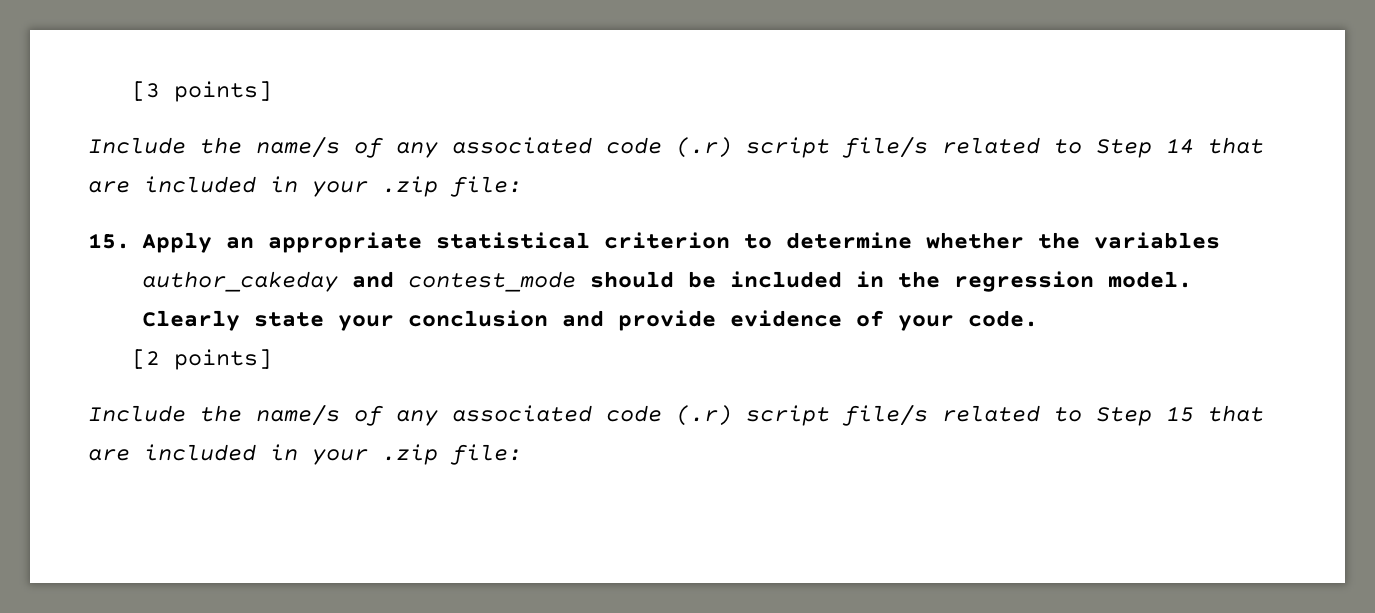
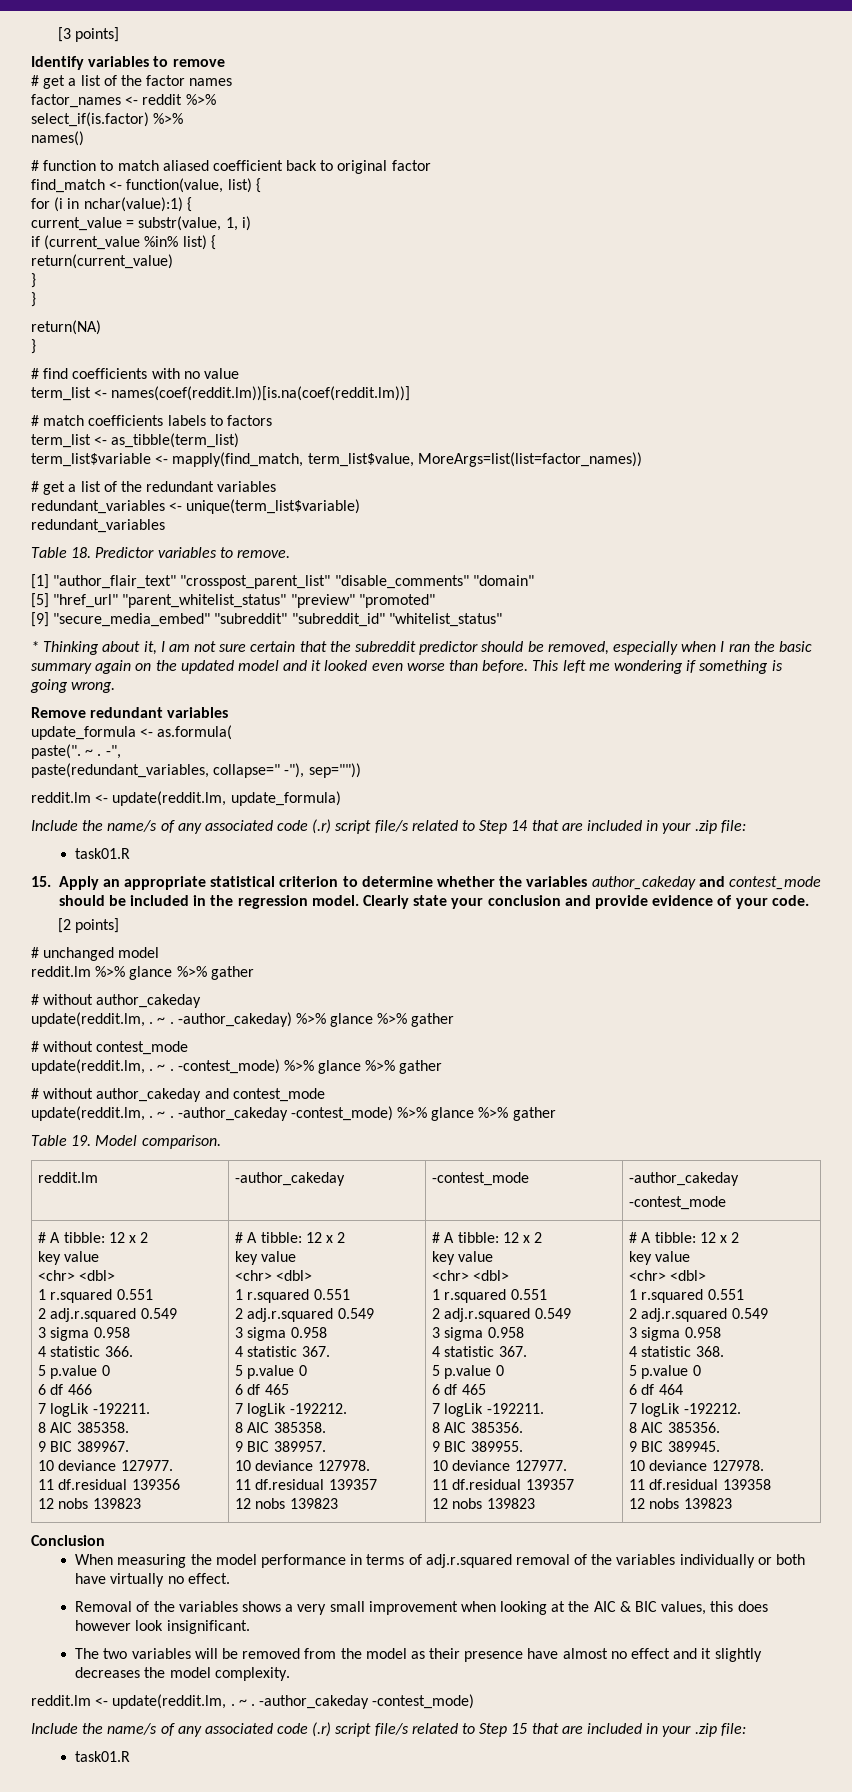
(272, 91) none -> [31,56,225,70] [31,75,233,89] [31,94,216,108] [31,112,184,127] [31,131,84,146] [31,160,431,174] [31,178,261,193] [31,197,192,212] [31,216,251,231] [31,235,216,250] [31,254,173,269] [31,273,36,288] [31,292,36,307] [31,320,101,335] [31,339,36,354] [31,368,239,379] [31,386,411,401] [31,415,272,426] [31,433,240,448] [31,452,642,467] [31,481,277,495] [31,499,361,514] [31,519,165,533] [31,547,290,558] [31,574,534,589] [31,593,435,608] [31,612,502,627] [31,641,812,655] [31,660,783,674] [30,679,116,693] [31,707,229,718] [31,725,233,740] [31,744,121,759] [31,763,361,778] [31,791,341,806] // Identify variables to remove // # get a list of the factor names // factor_names <- reddit %>% // select_if(is.factor) %>% // names() // # function to match aliased coefficient back to original factor // find_match <- function(value, list) { // for (i in nchar(value):1) { // current_value = substr(value, 1, i) // if (current_value %in% list) { // return(current_value) // } // } // return(NA) // } // # find coefficients with no value // term_list <- names(coef(reddit.lm))[is.na(coef(reddit.lm))] // # match coefficients labels to factors // term_list <- as_tibble(term_list) // term_list$variable <- mapply(find_match, term_list$value, MoreArgs=list(list=factor_names)) // # get a list of the redundant variables // redundant_variables <- unique(term_list$variable) // redundant_variables // Table 18. Predictor variables to remove. // [1] "author_flair_text" "crosspost_parent_list" "disable_comments" "domain" // [5] "href_url" "parent_whitelist_status" "preview" "promoted" // [9] "secure_media_embed" "subreddit" "subreddit_id" "whitelist_status" // * Thinking about it, I am not sure certain that the subreddit predictor should be removed, especially when I ran the basic summary again on the updated model and it looked even worse than before. This left me wondering if something is going wrong. // Remove redundant variables // update_formula <- as.formula( // paste(". ~ . -", // paste(redundant_variables, collapse=" -"), sep="")) // reddit.lm <- update(reddit.lm, update_formula)
(522, 186) none -> [75,848,131,859] // task01.R
(272, 359) none -> [31,947,160,961] [31,966,254,980] [31,994,202,1008] [31,1012,455,1027] [31,1041,189,1055] [31,1059,443,1074] [31,1088,325,1102] [31,1106,556,1121] [31,1135,221,1149] [38,1172,99,1183] [235,1172,346,1186] [432,1172,530,1186] [629,1172,740,1186] [629,1196,727,1210] [38,1232,149,1243] [38,1251,100,1265] [38,1270,116,1281] [38,1289,153,1303] [38,1308,177,1322] [38,1327,130,1341] [38,1346,133,1357] [38,1365,110,1379] [38,1384,92,1395] [38,1403,150,1417] [38,1422,129,1433] [38,1441,129,1452] [38,1460,173,1471] [38,1479,180,1490] [38,1498,141,1509] [235,1232,346,1243] [235,1251,297,1265] [235,1270,313,1281] [235,1289,350,1303] [235,1308,374,1322] [235,1327,327,1341] [235,1346,330,1357] [235,1365,307,1379] [235,1384,289,1395] [235,1403,347,1417] [235,1422,326,1433] [235,1441,326,1452] [235,1460,370,1471] [235,1479,377,1490] [235,1498,338,1509] [432,1232,543,1243] [432,1251,494,1265] [432,1270,510,1281] [432,1289,547,1303] [432,1308,571,1322] [432,1327,524,1341] [432,1346,527,1357] [432,1365,504,1379] [432,1384,486,1395] [432,1403,544,1417] [432,1422,523,1433] [432,1441,523,1452] [432,1460,567,1471] [432,1479,574,1490] [432,1498,535,1509] [629,1232,740,1243] [629,1251,691,1265] [629,1270,707,1281] [629,1289,744,1303] [629,1308,768,1322] [629,1327,721,1341] [629,1346,724,1357] [629,1365,701,1379] [629,1384,683,1395] [629,1403,741,1417] [629,1422,720,1433] [629,1441,720,1452] [629,1460,764,1471] [629,1479,771,1490] [629,1498,732,1509] [31,1535,105,1546] [75,1554,806,1568] [75,1573,230,1587] [75,1601,768,1615] [75,1620,250,1634] [75,1648,762,1662] [75,1667,290,1681] [31,1694,475,1709] // # unchanged model // reddit.lm %>% glance %>% gather // # without author_cakeday // update(reddit.lm, . ~ . -author_cakeday) %>% glance %>% gather // # without contest_mode // update(reddit.lm, . ~ . -contest_mode) %>% glance %>% gather // # without author_cakeday and contest_mode // update(reddit.lm, . ~ . -author_cakeday -contest_mode) %>% glance %>% gather // Table 19. Model comparison. // reddit.lm | -author_cakeday | -contest_mode | -author_cakeday // -contest_mode // # A tibble: 12 x 2 // key value // <chr> <dbl> // 1 r.squared 0.551 // 2 adj.r.squared 0.549 // 3 sigma 0.958 // 4 statistic 366. // 5 p.value 0 // 6 df 466 // 7 logLik -192211. // 8 AIC 385358. // 9 BIC 389967. // 10 deviance 127977. // 11 df.residual 139356 // 12 nobs 139823 | # A tibble: 12 x 2 // key value // <chr> <dbl> // 1 r.squared 0.551 // 2 adj.r.squared 0.549 // 3 sigma 0.958 // 4 statistic 367. // 5 p.value 0 // 6 df 465 // 7 logLik -192212. // 8 AIC 385358. // 9 BIC 389957. // 10 deviance 127978. // 11 df.residual 139357 // 12 nobs 139823 | # A tibble: 12 x 2 // key value // <chr> <dbl> // 1 r.squared 0.551 // 2 adj.r.squared 0.549 // 3 sigma 0.958 // 4 statistic 367. // 5 p.value 0 // 6 df 465 // 7 logLik -192211. // 8 AIC 385356. // 9 BIC 389955. // 10 deviance 127977. // 11 df.residual 139357 // 12 nobs 139823 | # A tibble: 12 x 2 // key value // <chr> <dbl> // 1 r.squared 0.551 // 2 adj.r.squared 0.549 // 3 sigma 0.958 // 4 statistic 368. // 5 p.value 0 // 6 df 464 // 7 logLik -192212. // 8 AIC 385356. // 9 BIC 389945. // 10 deviance 127978. // 11 df.residual 139358 // 12 nobs 139823 // Conclusion // When measuring the model performance in terms of adj.r.squared removal of the variables individually or both have virtually no effect. // Removal of the variables shows a very small improvement when looking at the AIC & BIC values, this does however look insignificant. // The two variables will be removed from the model as their presence have almost no effect and it slightly decreases the model complexity. // reddit.lm <- update(reddit.lm, . ~ . -author_cakeday -contest_mode)
(522, 454) none -> [75,1751,131,1762] // task01.R

